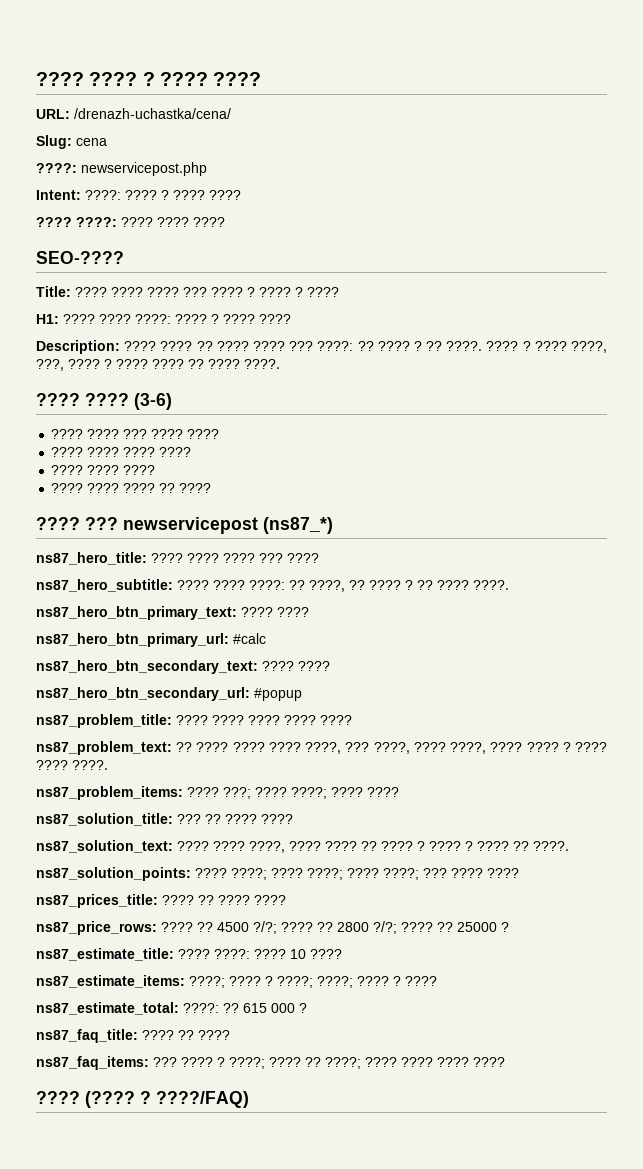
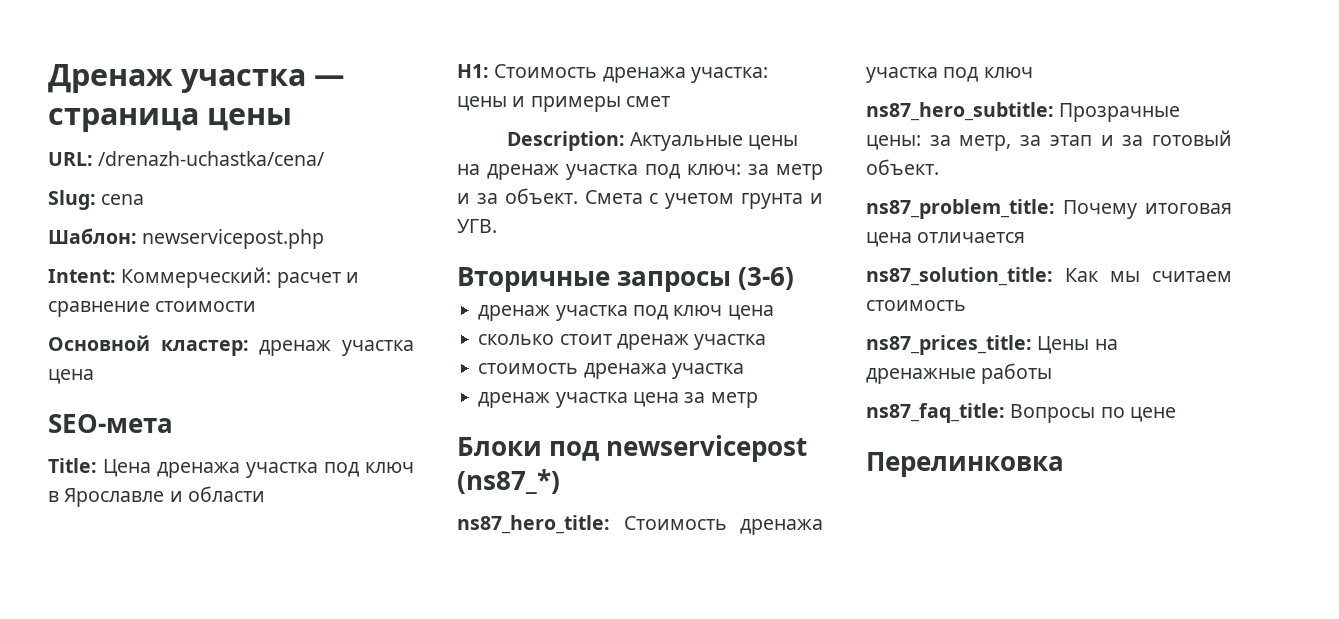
[36,72,262,86] ???? ???? ? ???? ???? -> [48,64,346,93] [48,108,293,132] Дренаж участка — страница цены
[36,163,77,173] ????: -> [48,228,137,244] Шаблон:
[85,190,241,200] [36,217,225,227] [36,251,124,264] [36,286,339,297] [36,314,291,324] [36,340,607,354] [36,359,280,371] [36,393,172,410] [51,429,220,439] [51,447,192,457] [51,465,156,475] [51,483,212,493] [36,517,333,534] [36,552,319,565] [36,579,509,592] [36,606,309,620] [36,633,266,647] [36,660,330,674] [36,687,302,701] [36,714,352,728] [36,741,607,755] [36,760,108,770] [36,786,399,800] [36,813,293,826] [36,840,569,853] [36,867,519,881] [36,894,286,908] [36,921,509,935] [36,948,342,961] [36,975,437,988] [36,1002,307,1015] [36,1029,230,1043] [36,1056,505,1070] [36,1091,249,1108] ????: ???? ? ???? ???? // ???? ????: ???? ???? ???? // SEO-???? // Title: ???? ???? ???? ??? ???? ? ???? ? ???? // H1: ???? ???? ????: ???? ? ???? ???? // Description: ???? ???? ?? ???? ???? ??? ????: ?? ???? ? ?? ????. ???? ? ???? ????, ???, ???? ? ???? ???? ?? ???? ????. // ???? ???? (3-6) // ???? ???? ??? ???? ???? // ???? ???? ???? ???? // ???? ???? ???? // ???? ???? ???? ?? ???? // ???? ??? newservicepost (ns87_*) // ns87_hero_title: ???? ???? ???? ??? ???? // ns87_hero_subtitle: ???? ???? ????: ?? ????, ?? ???? ? ?? ???? ????. // ns87_hero_btn_primary_text: ???? ???? // ns87_hero_btn_primary_url: #calc // ns87_hero_btn_secondary_text: ???? ???? // ns87_hero_btn_secondary_url: #popup // ns87_problem_title: ???? ???? ???? ???? ???? // ns87_problem_text: ?? ???? ???? ???? ????, ??? ????, ???? ????, ???? ???? ? ???? ???? ????. // ns87_problem_items: ???? ???; ???? ????; ???? ???? // ns87_solution_title: ??? ?? ???? ???? // ns87_solution_text: ???? ???? ????, ???? ???? ?? ???? ? ???? ? ???? ?? ????. // ns87_solution_points: ???? ????; ???? ????; ???? ????; ??? ???? ???? // ns87_prices_title: ???? ?? ???? ???? // ns87_price_rows: ???? ?? 4500 ?/?; ???? ?? 2800 ?/?; ???? ?? 25000 ? // ns87_estimate_title: ???? ????: ???? 10 ???? // ns87_estimate_items: ????; ???? ? ????; ????; ???? ? ???? // ns87_estimate_total: ????: ?? 615 000 ? // ns87_faq_title: ???? ?? ???? // ns87_faq_items: ??? ???? ? ????; ???? ?? ????; ???? ???? ???? ???? // ???? (???? ? ????/FAQ) -> [121,267,359,288] [48,301,257,317] [48,335,414,356] [48,369,94,384] [48,414,173,433] [48,458,414,478] [48,486,265,507] [457,64,768,83] [457,96,670,112] [506,131,799,151] [457,164,823,180] [457,188,823,209] [457,219,497,233] [457,267,795,292] [478,305,774,321] [478,334,767,350] [478,363,744,379] [478,392,758,408] [457,435,808,462] [457,469,560,494] [457,515,823,535] [866,67,1033,83] [866,102,1181,122] [866,130,1232,151] [866,159,939,175] [866,199,1232,219] [866,232,1026,247] [866,267,1232,286] [866,300,966,311] [866,335,1118,355] [866,363,1053,384] [866,403,1176,423] [866,452,1064,477] Коммерческий: расчет и сравнение стоимости // Основной кластер: дренаж участка цена // SEO-мета // Title: Цена дренажа участка под ключ в Ярославле и области // H1: Стоимость дренажа участка: цены и примеры смет // Description: Актуальные цены на дренаж участка под ключ: за метр и за объект. Смета с учетом грунта и УГВ. // Вторичные запросы (3-6) // дренаж участка под ключ цена // сколько стоит дренаж участка // стоимость дренажа участка // дренаж участка цена за метр // Блоки под newservicepost (ns87_*) // ns87_hero_title: Стоимость дренажа участка под ключ // ns87_hero_subtitle: Прозрачные цены: за метр, за этап и за готовый объект. // ns87_problem_title: Почему итоговая цена отличается // ns87_solution_title: Как мы считаем стоимость // ns87_prices_title: Цены на дренажные работы // ns87_faq_title: Вопросы по цене // Перелинковка

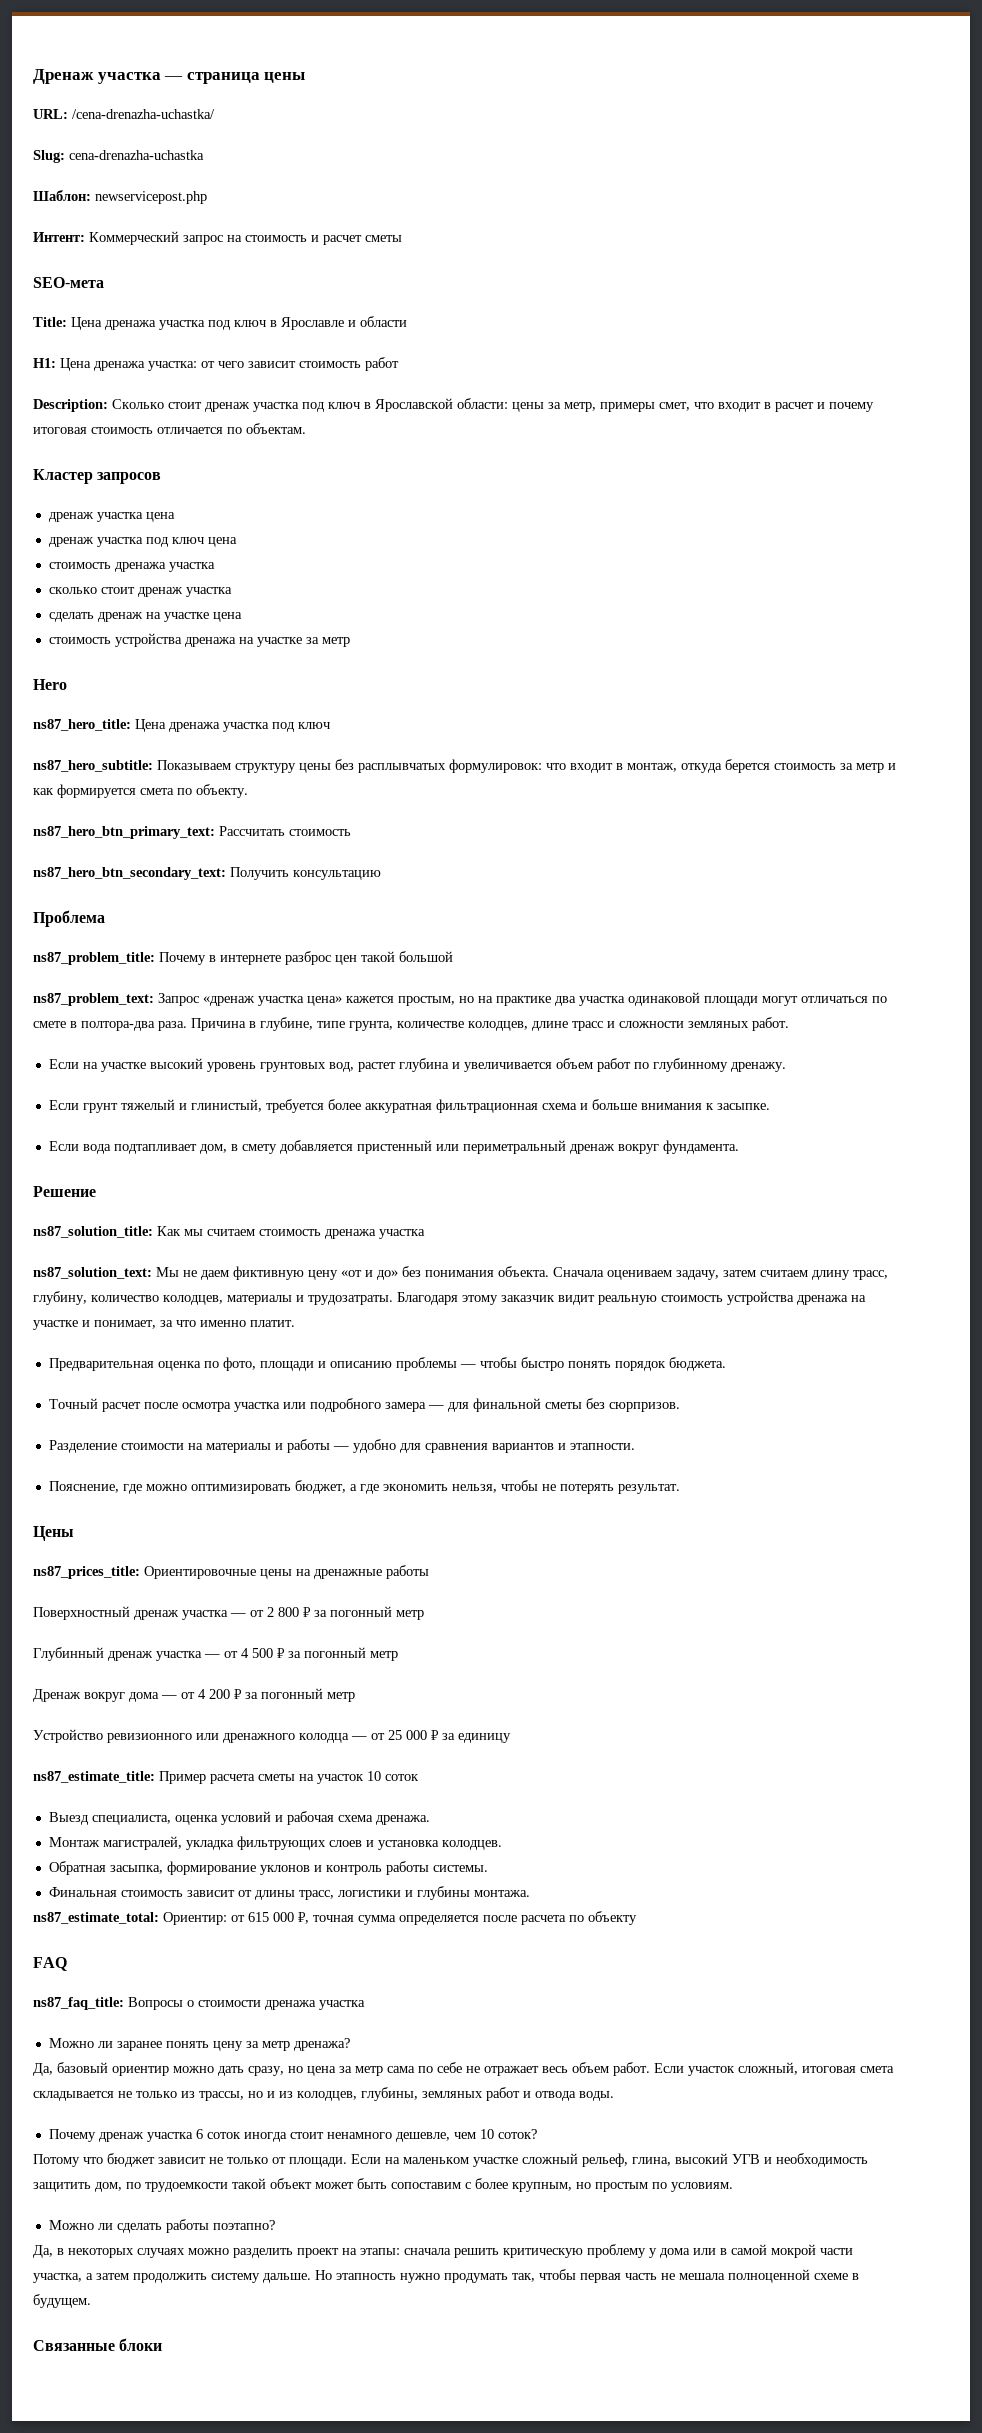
[98,151,326,166] /drenazh-uchastka/cena/ -> [72,109,215,119] /cena-drenazha-uchastka/
[101,194,145,205] cena -> [69,150,204,160] cena-drenazha-uchastka
[48,267,359,288] [48,301,257,317] [48,335,414,356] [48,369,94,384] Intent: Коммерческий: расчет и сравнение стоимости // Основной кластер: дренаж участка цена -> [33,231,402,245] Интент: Коммерческий запрос на стоимость и расчет сметы
[494,64,598,78] Стоимость -> [60,358,91,371] Цена
[457,96,670,112] [506,131,799,151] [457,164,823,180] [457,188,823,209] [457,219,497,233] [457,267,795,292] цены и примеры смет // Description: Актуальные цены на дренаж участка под ключ: за метр и за объект. Смета с учетом грунта и УГВ. // Вторичные запросы (3-6) -> [201,357,399,371] [33,398,874,412] [33,423,306,434] [33,469,162,484] [48,512,175,522] от чего зависит стоимость работ // Description: Сколько стоит дренаж участка под ключ в Ярославской области: цены за метр, примеры смет, что входит в расчет и почему итоговая стоимость отличается по объектам. // Кластер запросов // дренаж участка цена
(774, 312) none -> [48,562,215,572] // стоимость дренажа участка
[478,363,744,379] [478,392,758,408] [457,435,808,462] [457,469,560,494] стоимость дренажа участка // дренаж участка цена за метр // Блоки под newservicepost (ns87_*) -> [48,612,242,622] [48,633,350,647] [33,679,67,690] сделать дренаж на участке цена // стоимость устройства дренажа на участке за метр // Hero
[623,516,727,530] Стоимость -> [135,719,166,732] Цена
[1059,103,1181,122] [866,130,1232,151] [866,159,939,175] [866,199,1232,219] [866,232,1026,247] Прозрачные цены: за метр, за этап и за готовый объект. // ns87_problem_title: Почему итоговая цена отличается -> [157,759,896,773] [33,784,248,798] [33,826,351,839] [33,867,381,880] [33,910,105,927] [33,951,453,965] [33,992,887,1006] [33,1017,789,1031] [48,1058,786,1072] [48,1099,770,1113] [48,1140,739,1154] [33,1186,96,1197] Показываем структуру цены без расплывчатых формулировок: что входит в монтаж, откуда берется стоимость за метр и как формируется смета по объекту. // ns87_hero_btn_primary_text: Рассчитать стоимость // ns87_hero_btn_secondary_text: Получить консультацию // Проблема // ns87_problem_title: Почему в интернете разброс цен такой большой // ns87_problem_text: Запрос «дренаж участка цена» кажется простым, но на практике два участка одинаковой площади могут отличаться по смете в полтора-два раза. Причина в глубине, типе грунта, количестве колодцев, длине трасс и сложности земляных работ. // Если на участке высокий уровень грунтовых вод, растет глубина и увеличивается объем работ по глубинному дренажу. // Если грунт тяжелый и глинистый, требуется более аккуратная фильтрационная схема и больше внимания к засыпке. // Если вода подтапливает дом, в смету добавляется пристенный или периметральный дренаж вокруг фундамента. // Решение
(966, 305) none -> [325,1229,425,1239] [33,1266,888,1280] [33,1291,866,1305] [33,1320,295,1330] [48,1357,726,1371] [48,1398,680,1412] [48,1439,635,1453] [48,1480,680,1494] [33,1526,74,1541] дренажа участка // ns87_solution_text: Мы не даем фиктивную цену «от и до» без понимания объекта. Сначала оцениваем задачу, затем считаем длину трасс, глубину, количество колодцев, материалы и трудозатраты. Благодаря этому заказчик видит реальную стоимость устройства дренажа на участке и понимает, за что именно платит. // Предварительная оценка по фото, площади и описанию проблемы — чтобы быстро понять порядок бюджета. // Точный расчет после осмотра участка или подробного замера — для финальной сметы без сюрпризов. // Разделение стоимости на материалы и работы — удобно для сравнения вариантов и этапности. // Пояснение, где можно оптимизировать бюджет, а где экономить нельзя, чтобы не потерять результат. // Цены
[1037,336,1090,354] Цены -> [144,1566,292,1579] Ориентировочные цены
[866,403,1176,423] [866,452,1064,477] ns87_faq_title: Вопросы по цене // Перелинковка -> [33,1606,424,1620] [33,1647,398,1661] [33,1688,355,1702] [33,1729,511,1743] [33,1771,419,1784] [48,1811,430,1825] [48,1836,502,1850] [48,1861,488,1875] [48,1886,530,1900] [33,1911,637,1925] [33,1957,67,1971] [33,1997,365,2010] [48,2038,350,2051] [33,2062,894,2076] [33,2087,614,2101] [48,2129,537,2142] [33,2153,868,2167] [33,2178,733,2192] [48,2219,275,2233] [33,2244,853,2258] [33,2269,859,2283] [33,2294,91,2308] [33,2338,163,2351] Поверхностный дренаж участка — от 2 800 ₽ за погонный метр // Глубинный дренаж участка — от 4 500 ₽ за погонный метр // Дренаж вокруг дома — от 4 200 ₽ за погонный метр // Устройство ревизионного или дренажного колодца — от 25 000 ₽ за единицу // ns87_estimate_title: Пример расчета сметы на участок 10 соток // Выезд специалиста, оценка условий и рабочая схема дренажа. // Монтаж магистралей, укладка фильтрующих слоев и установка колодцев. // Обратная засыпка, формирование уклонов и контроль работы системы. // Финальная стоимость зависит от длины трасс, логистики и глубины монтажа. // ns87_estimate_total: Ориентир: от 615 000 ₽, точная сумма определяется после расчета по объекту // FAQ // ns87_faq_title: Вопросы о стоимости дренажа участка // Можно ли заранее понять цену за метр дренажа? // Да, базовый ориентир можно дать сразу, но цена за метр сама по себе не отражает весь объем работ. Если участок сложный, итоговая смета складывается не только из трассы, но и из колодцев, глубины, земляных работ и отвода воды. // Почему дренаж участка 6 соток иногда стоит ненамного дешевле, чем 10 соток? // Потому что бюджет зависит не только от площади. Если на маленьком участке сложный рельеф, глина, высокий УГВ и необходимость защитить дом, по трудоемкости такой объект может быть сопоставим с более крупным, но простым по условиям. // Можно ли сделать работы поэтапно? // Да, в некоторых случаях можно разделить проект на этапы: сначала решить критическую проблему у дома или в самой мокрой части участка, а затем продолжить систему дальше. Но этапность нужно продумать так, чтобы первая часть не мешала полноценной схеме в будущем. // Связанные блоки

